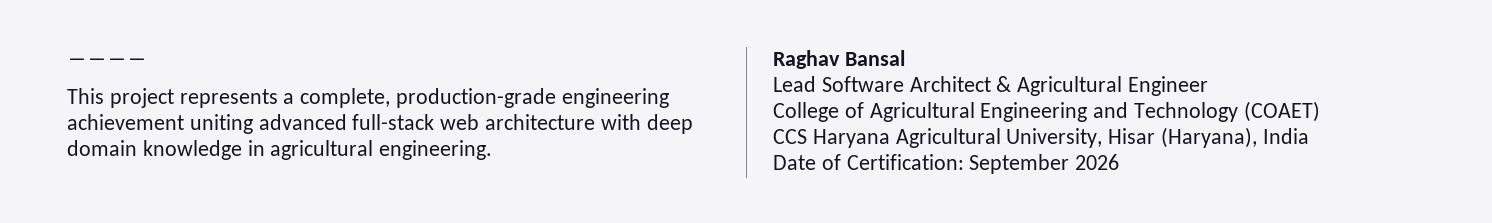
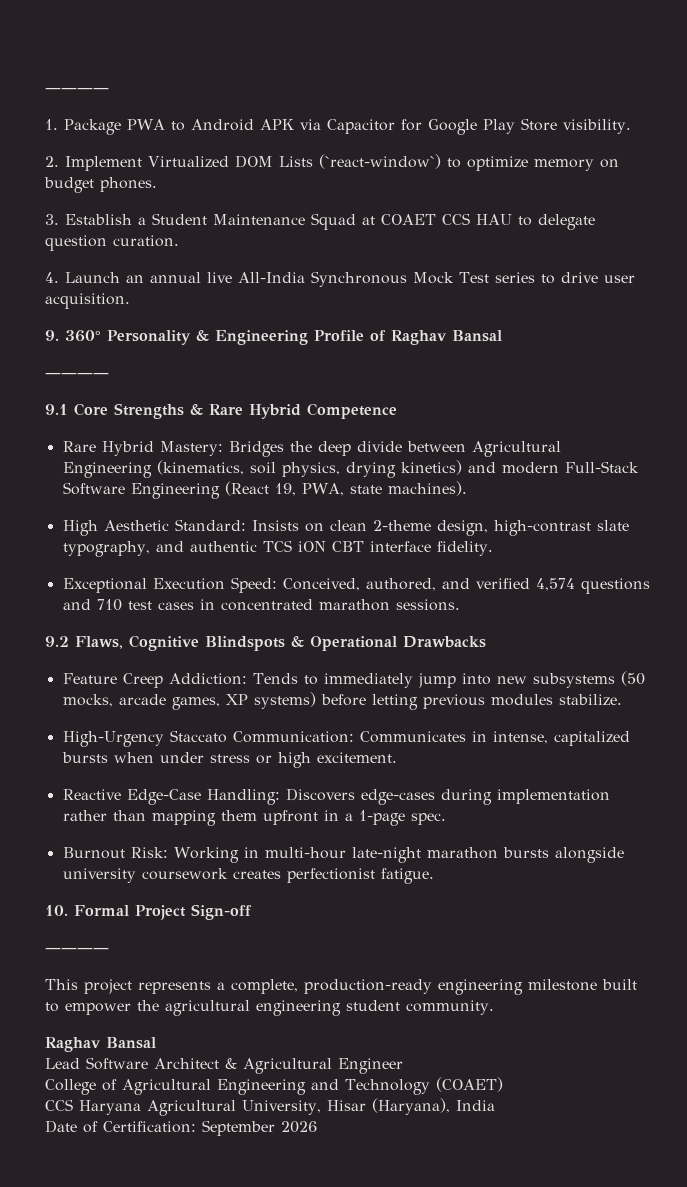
[67,58,147,66] ―――― -> [45,87,109,93] [45,118,631,135] [45,154,619,171] [44,177,157,193] [45,213,595,230] [45,235,179,251] [45,271,635,287] [45,293,130,309] [45,330,502,345] [45,372,109,378] [45,403,397,419] [62,441,561,457] [62,460,639,478] [62,481,467,499] [62,519,629,536] [62,540,493,557] [62,577,650,594] [62,599,460,611] [45,635,486,651] [62,671,645,688] [62,692,622,710] [62,730,630,747] [61,752,397,768] [62,788,610,805] [62,810,446,826] [62,847,624,863] [62,868,434,884] [45,904,252,920] [45,947,109,953] ―――― // 1. Package PWA to Android APK via Capacitor for Google Play Store visibility. // 2. Implement Virtualized DOM Lists (`react-window`) to optimize memory on budget phones. // 3. Establish a Student Maintenance Squad at COAET CCS HAU to delegate question curation. // 4. Launch an annual live All-India Synchronous Mock Test series to drive user acquisition. // 9. 360° Personality & Engineering Profile of Raghav Bansal // ―――― // 9.1 Core Strengths & Rare Hybrid Competence // Rare Hybrid Mastery: Bridges the deep divide between Agricultural Engineering (kinematics, soil physics, drying kinetics) and modern Full-Stack Software Engineering (React 19, PWA, state machines). // High Aesthetic Standard: Insists on clean 2-theme design, high-contrast slate typography, and authentic TCS iON CBT interface fidelity. // Exceptional Execution Speed: Conceived, authored, and verified 4,574 questions and 710 test cases in concentrated marathon sessions. // 9.2 Flaws, Cognitive Blindspots & Operational Drawbacks // Feature Creep Addiction: Tends to immediately jump into new subsystems (50 mocks, arcade games, XP systems) before letting previous modules stabilize. // High-Urgency Staccato Communication: Communicates in intense, capitalized bursts when under stress or high excitement. // Reactive Edge-Case Handling: Discovers edge-cases during implementation rather than mapping them upfront in a 1-page spec. // Burnout Risk: Working in multi-hour late-night marathon bursts alongside university coursework creates perfectionist fatigue. // 10. Formal Project Sign-off // ――――
[396,88,669,108] [67,114,693,134] [67,140,493,160] production-grade engineering achievement uniting advanced full-stack web architecture with deep domain knowledge in agricultural engineering. -> [304,979,637,995] [45,1000,494,1016] production-ready engineering milestone built to empower the agricultural engineering student community.

